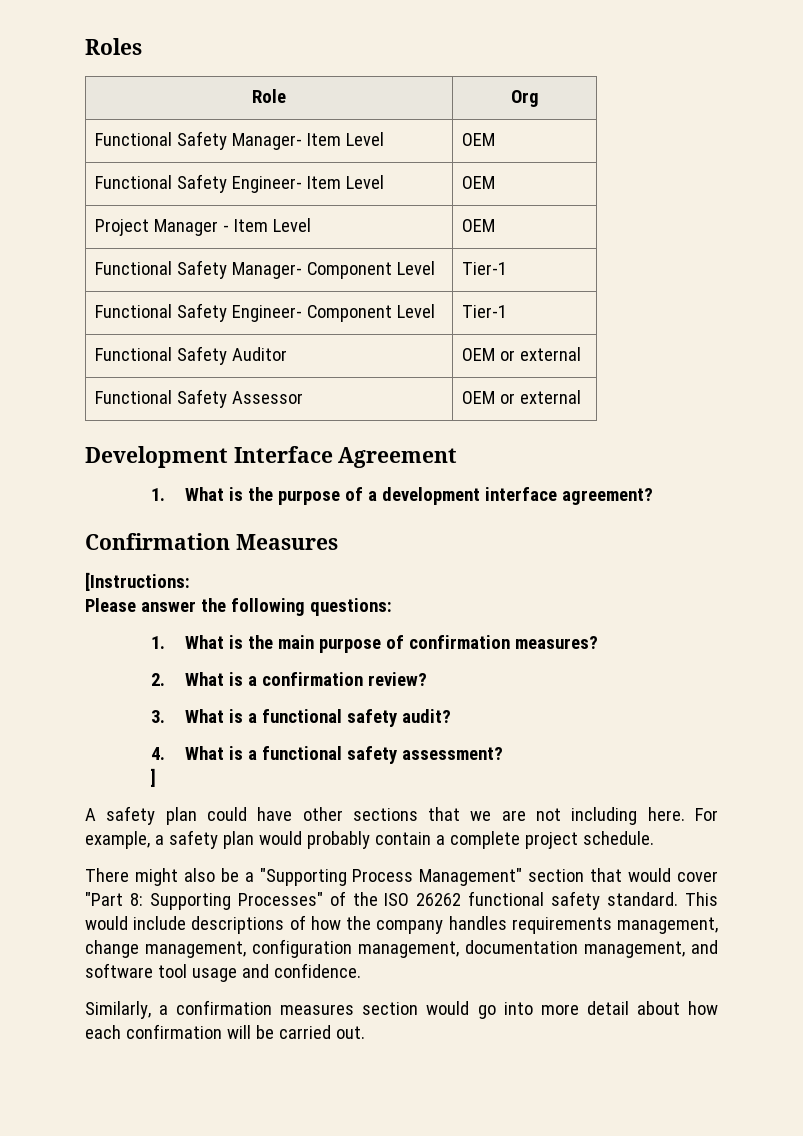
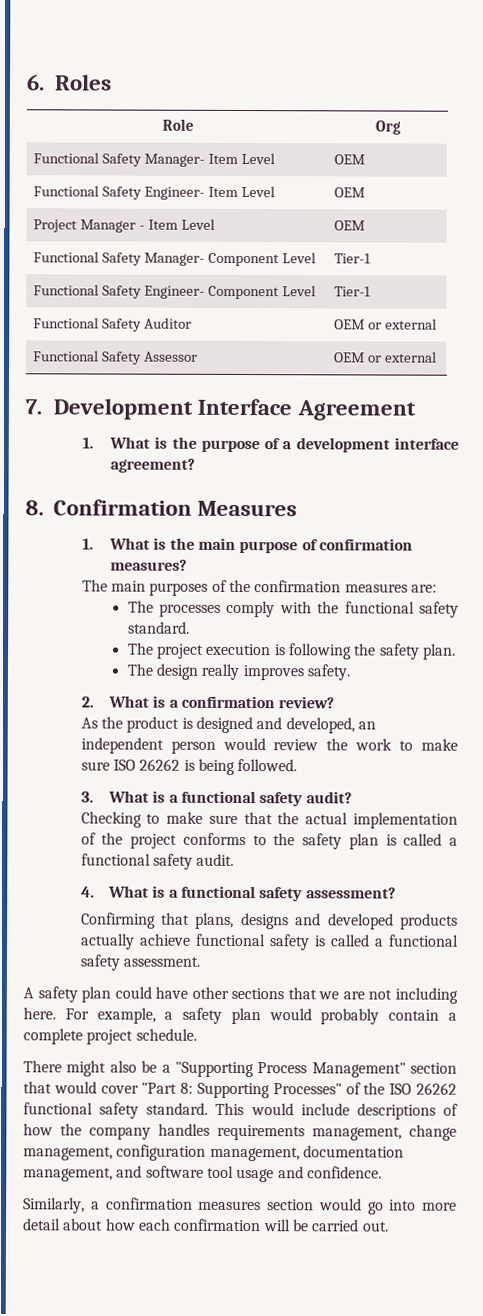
(85, 46) none -> [26,74,45,91] 6.
(582, 397) none -> [25,399,42,415] 7.
(653, 496) none -> [25,500,44,516] 8.
[85,572,190,591] [85,598,392,616] // [Instructions: // Please answer the following questions: -> (298, 508) none
(598, 642) none -> [81,579,437,596] [127,600,460,618] [127,621,190,634] [127,642,456,660] [126,663,350,681] // The main purposes of the confirmation measures are: // The processes comply with the functional safety standard. // The project execution is following the safety plan. // The design really improves safety.
(427, 679) none -> [80,716,376,734] [80,737,458,754] [80,758,298,775] // As the product is designed and developed, an independent person would review the work to make sure ISO 26262 is being followed.
(451, 716) none -> [80,811,458,829] [80,832,458,850] [80,853,235,870] // Checking to make sure that the actual implementation of the project conforms to the safety plan is called a functional safety audit.
[151,768,157,787] ] -> [80,912,458,930] [79,933,460,951] [79,954,201,971] Confirming that plans, designs and developed products actually achieve functional safety is called a functional safety assessment.

